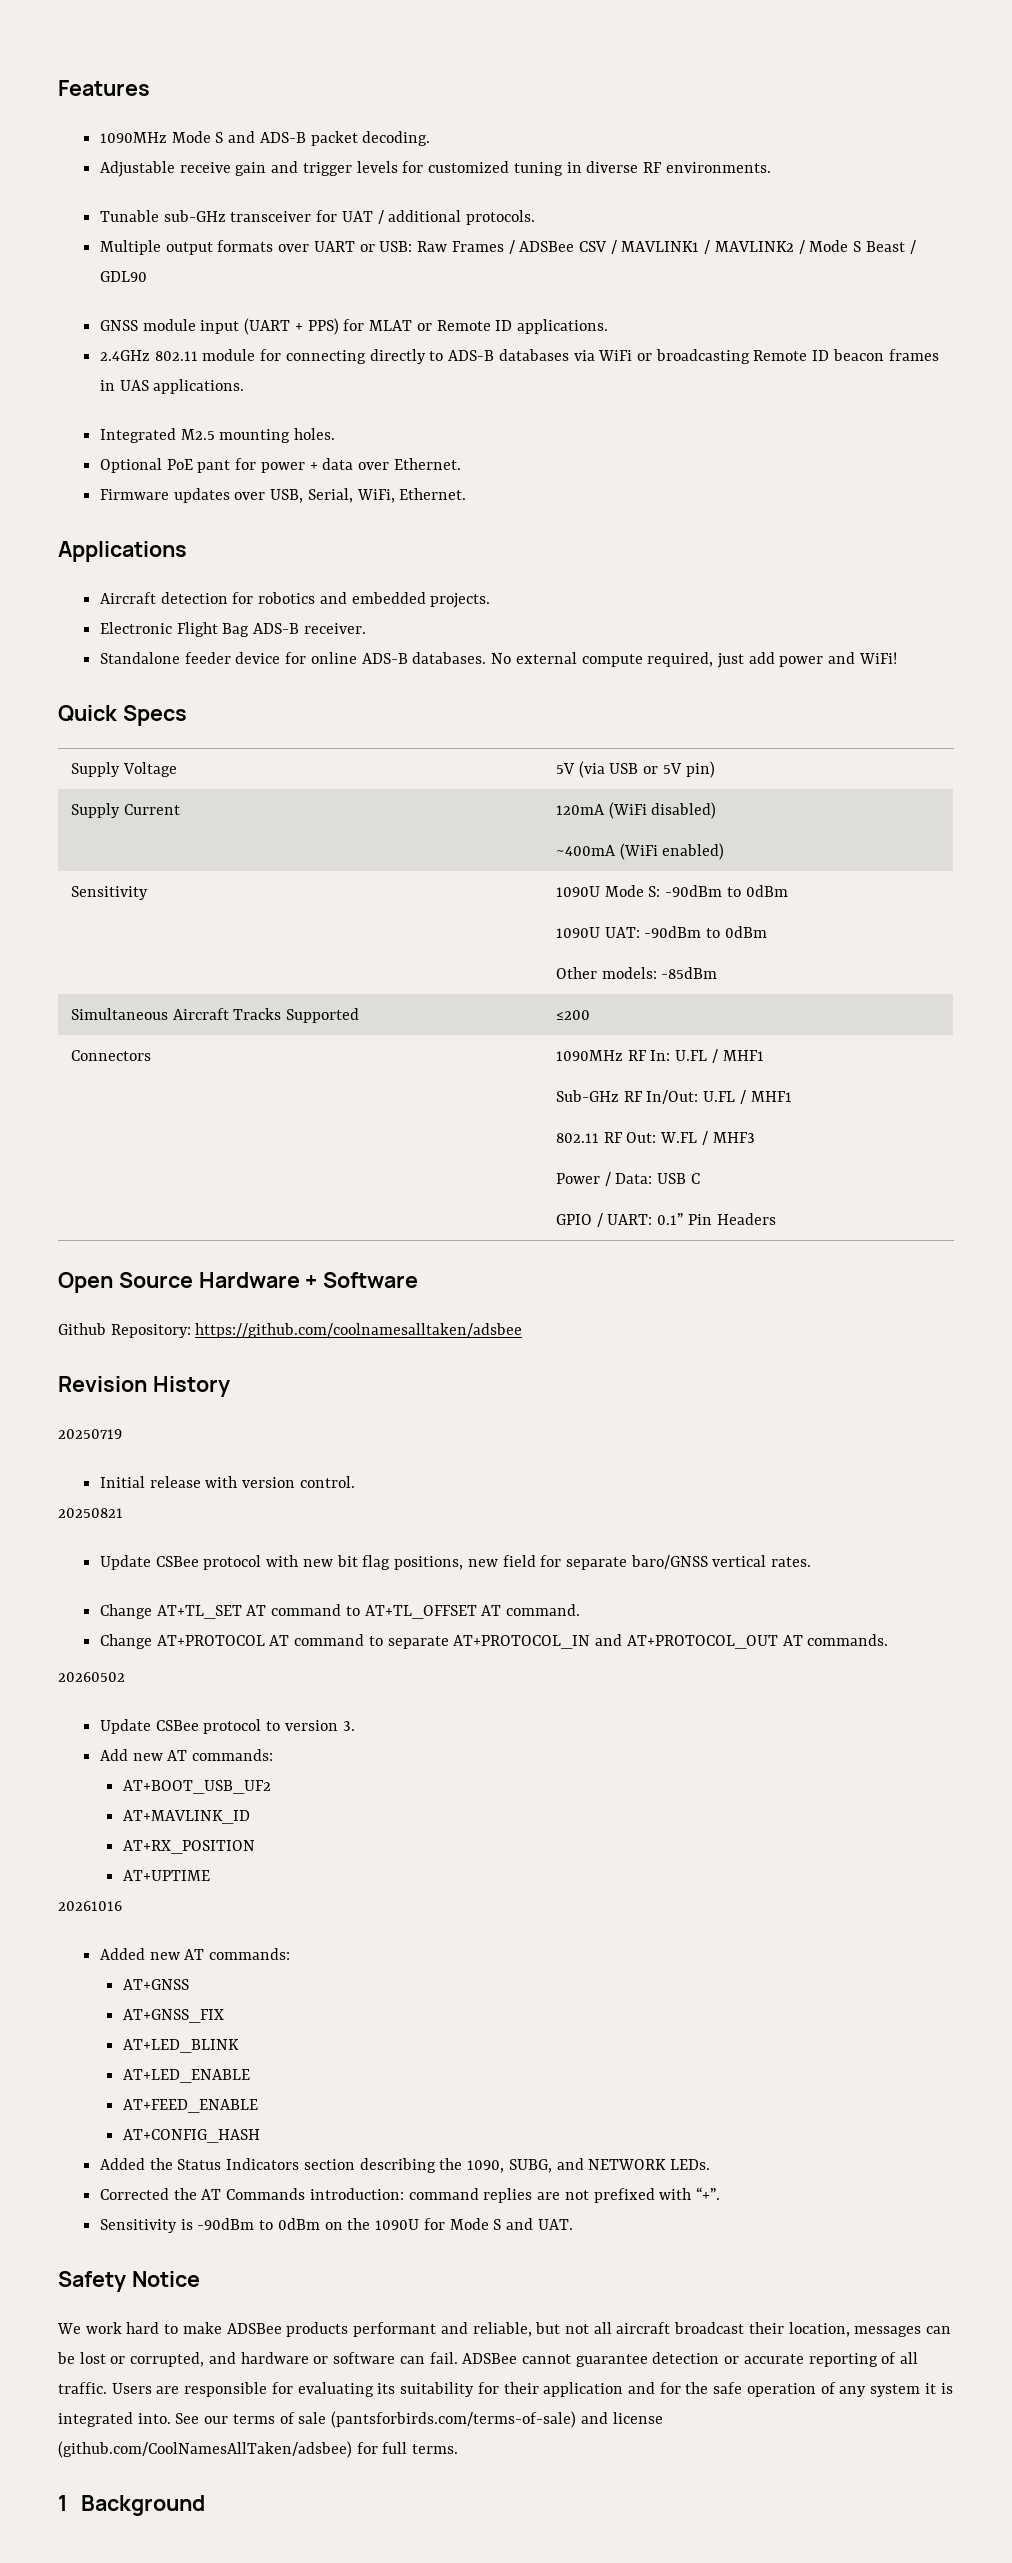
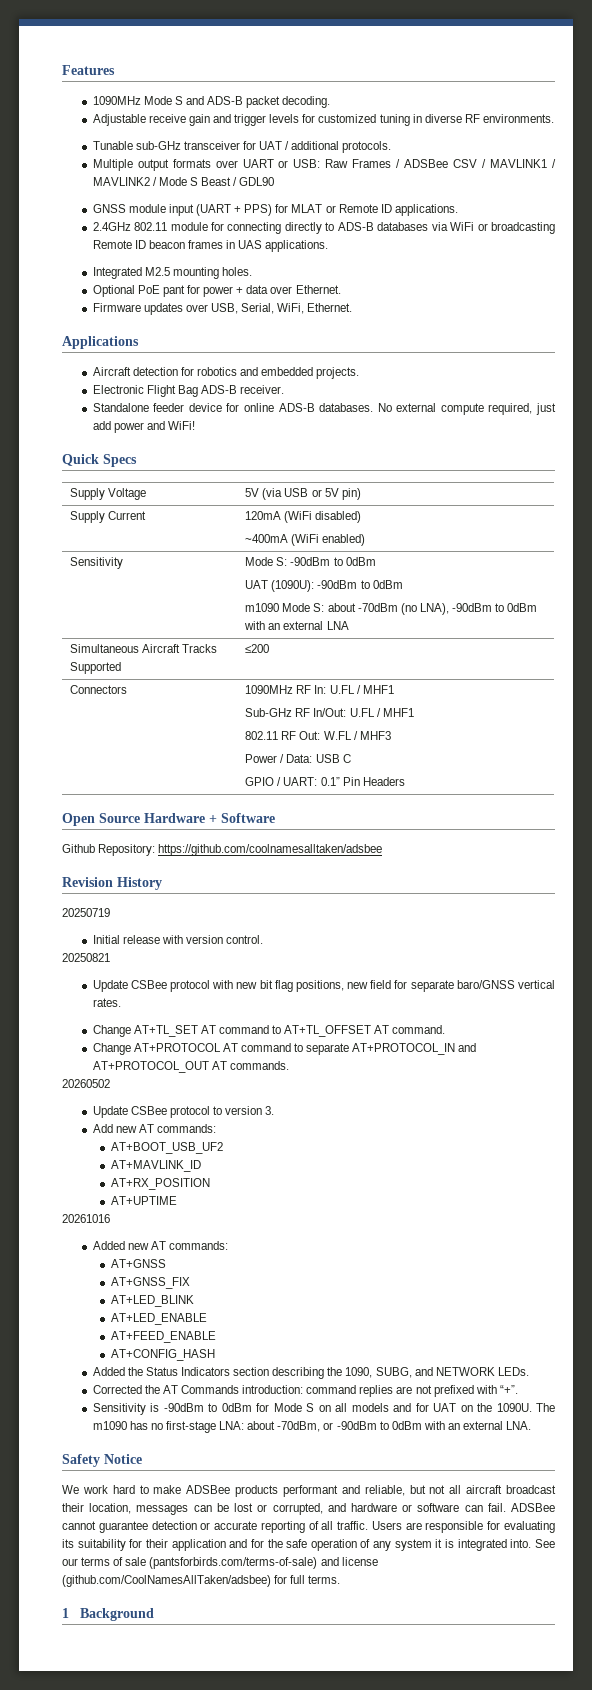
[555,886,600,897] 1090U -> (124, 563) none
[555,926,767,938] [555,967,718,979] 1090U UAT: -90dBm to 0dBm // Other models: -85dBm -> [245,580,403,592] [245,603,538,615] [244,621,349,630] UAT (1090U): -90dBm to 0dBm // m1090 Mode S: about -70dBm (no LNA), -90dBm to 0dBm with an external LNA
[324,2218,573,2230] on the 1090U for Mode S and UAT. -> [256,1403,555,1412] [92,1421,532,1433] for Mode S on all models and for UAT on the 1090U. The m1090 has no first-stage LNA: about -70dBm, or -90dBm to 0dBm with an external LNA.

